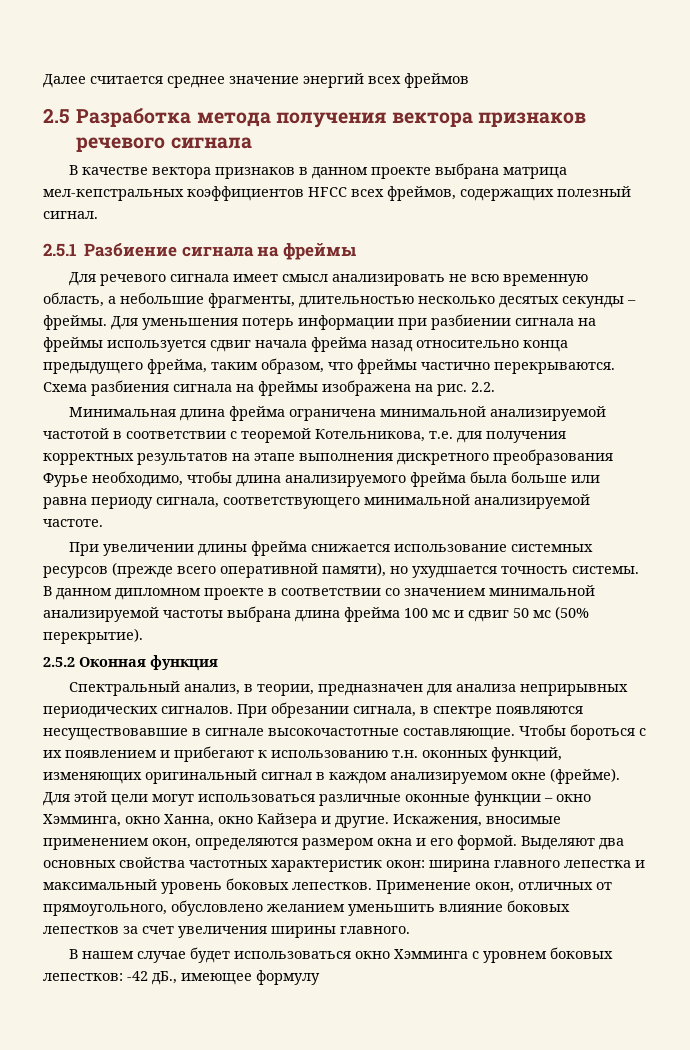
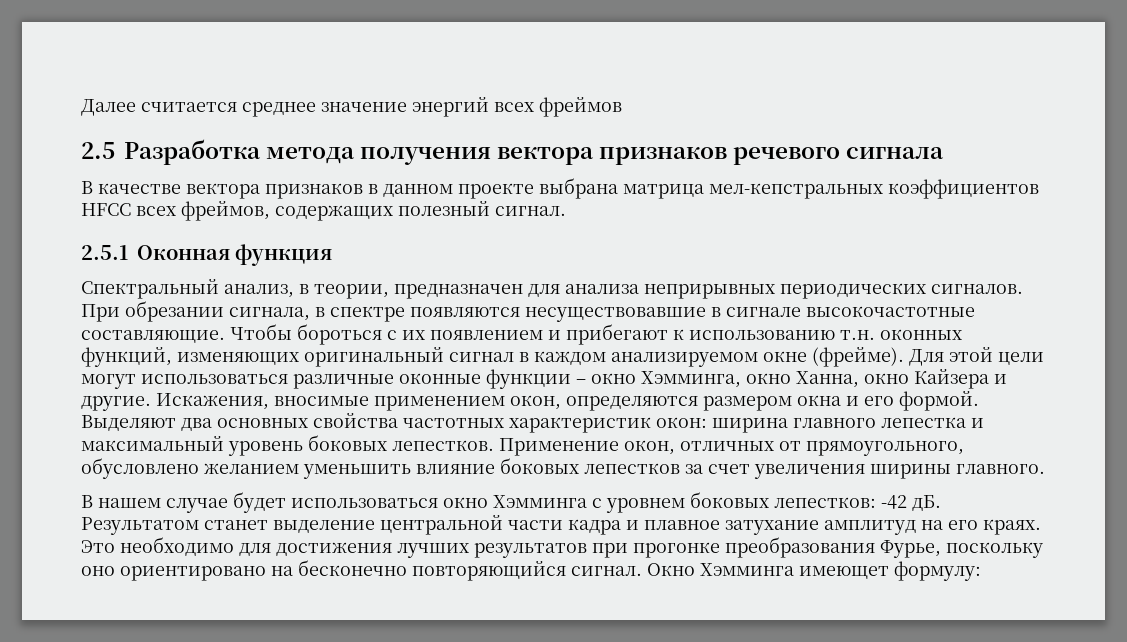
[84,243,357,260] [69,272,589,286] [43,292,636,308] [43,314,596,330] [43,337,568,352] [43,358,615,374] [43,380,495,396] [69,406,607,421] [43,428,566,443] [43,449,613,465] [43,471,600,487] [43,494,590,509] [43,519,103,527] [69,541,594,556] [43,562,639,578] [43,585,595,600] [43,606,589,622] [43,628,143,644] [43,657,75,667] Разбиение сигнала на фреймы // Для речевого сигнала имеет смысл анализировать не всю временную область, а небольшие фрагменты, длительностью несколько десятых секунды – фреймы. Для уменьшения потерь информации при разбиении сигнала на фреймы используется сдвиг начала фрейма назад относительно конца предыдущего фрейма, таким образом, что фреймы частично перекрываются. Схема разбиения сигнала на фреймы изображена на рис. 2.2. // Минимальная длина фрейма ограничена минимальной анализируемой частотой в соответствии с теоремой Котельникова, т.е. для получения корректных результатов на этапе выполнения дискретного преобразования Фурье необходимо, чтобы длина анализируемого фрейма была больше или равна периоду сигнала, соответствующего минимальной анализируемой частоте. // При увеличении длины фрейма снижается использование системных ресурсов (прежде всего оперативной памяти), но ухудшается точность системы. В данном дипломном проекте в соответствии со значением минимальной анализируемой частоты выбрана длина фрейма 100 мс и сдвиг 50 мс (50% перекрытие). // 2.5.2 -> (128, 252) none
[152,970,320,985] дБ., имеющее формулу -> [912,495,941,511] [81,515,1041,535] [81,537,1043,558] [81,560,981,581] дБ. Результатом станет выделение центральной части кадра и плавное затухание амплитуд на его краях. Это необходимо для достижения лучших результатов при прогонке преобразования Фурье, поскольку оно ориентировано на бесконечно повторяющийся сигнал. Окно Хэмминга имеющет формулу:

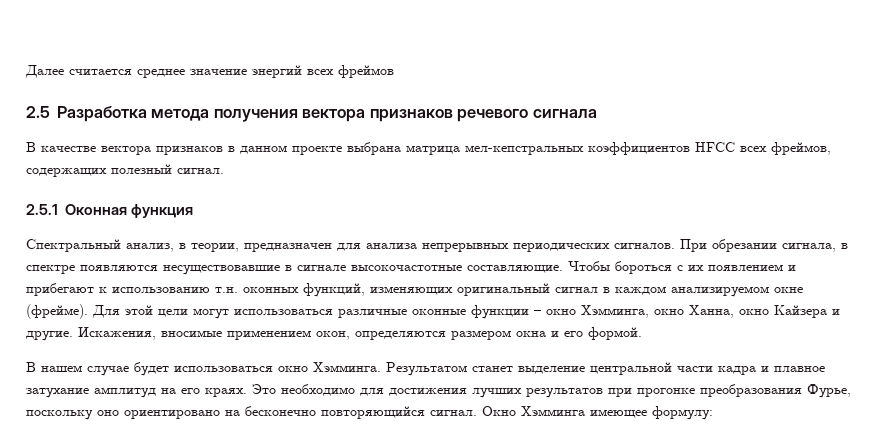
[644,284,775,299] неприрывных -> [422,243,509,252] непрерывных
[81,413,984,433] [81,435,964,456] [81,458,1045,479] Выделяют два основных свойства частотных характеристик окон: ширина главного лепестка и максимальный уровень боковых лепестков. Применение окон, отличных от прямоугольного, обусловлено желанием уменьшить влияние боковых лепестков за счет увеличения ширины главного. -> (642, 333) none
[493,492,941,513] Хэмминга с уровнем боковых лепестков: -42 дБ. -> [313,362,381,372] Хэмминга.
[799,566,889,579] имеющет -> [590,409,647,418] имеющее

